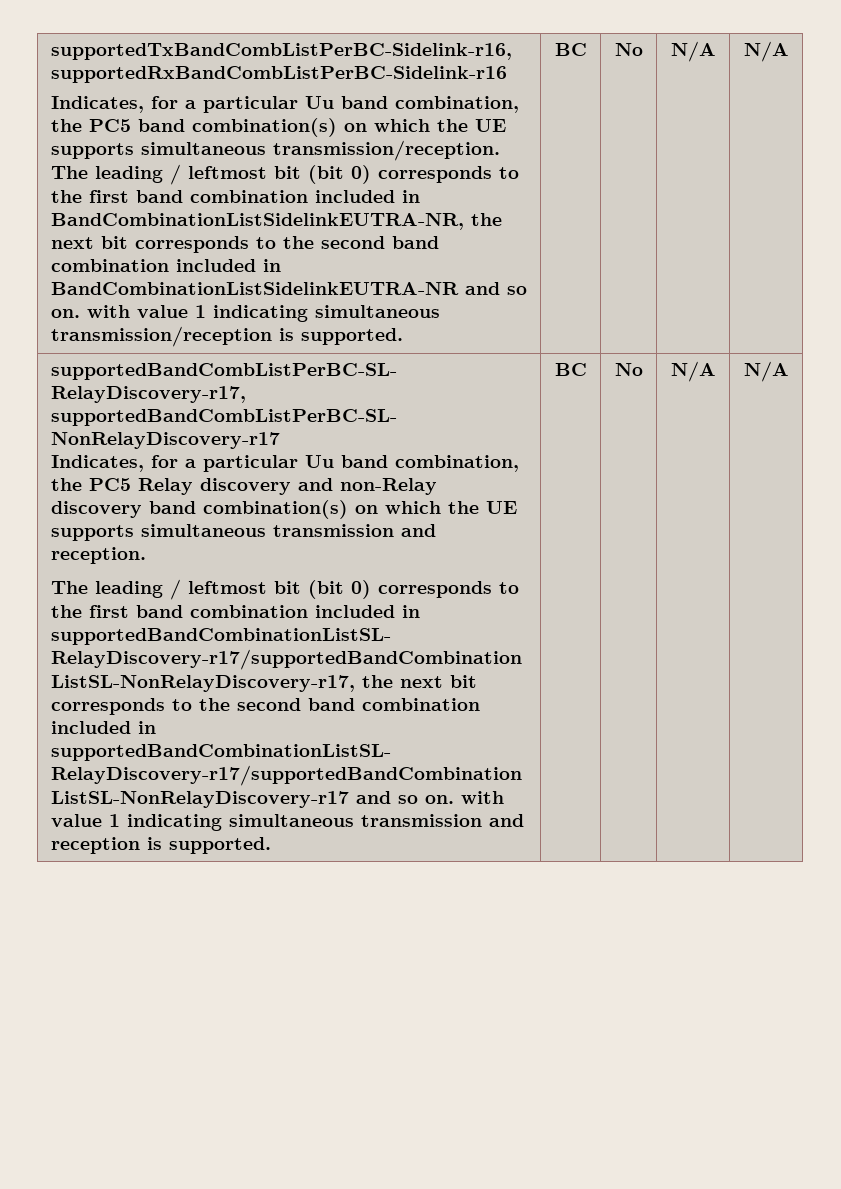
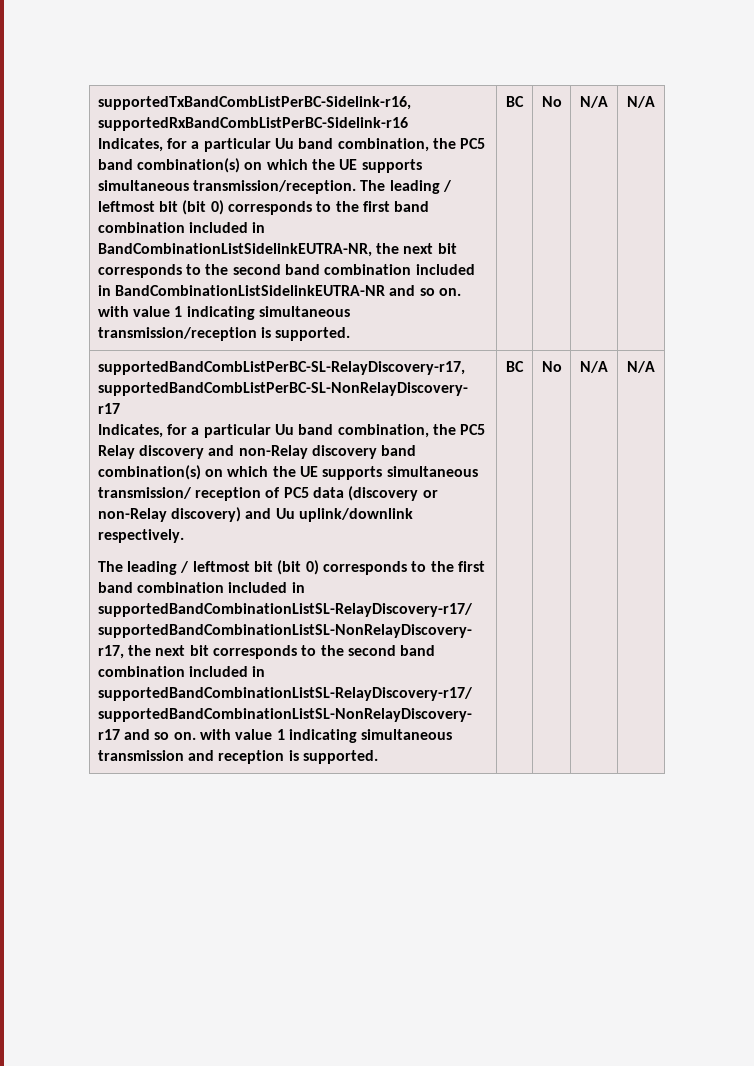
[272,524,436,537] [50,547,146,564] transmission and reception. -> [97,486,438,501] [97,507,414,522] [97,529,184,543] transmission/ reception of PC5 data (discovery or non-Relay discovery) and Uu uplink/downlink respectively.

